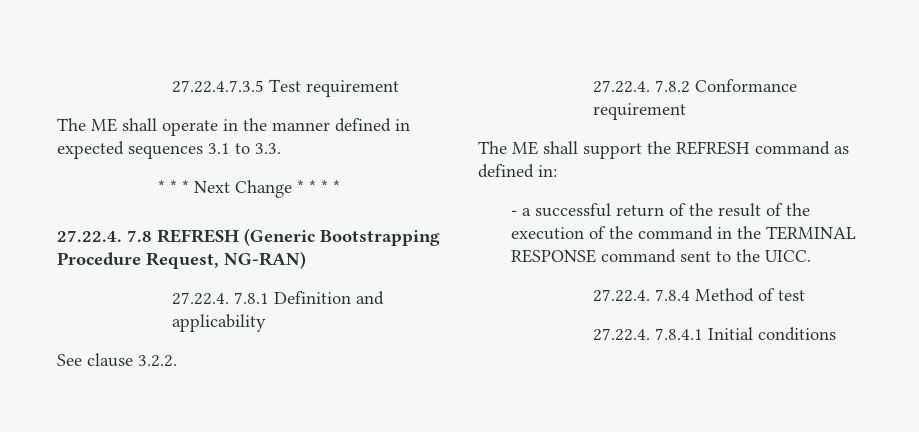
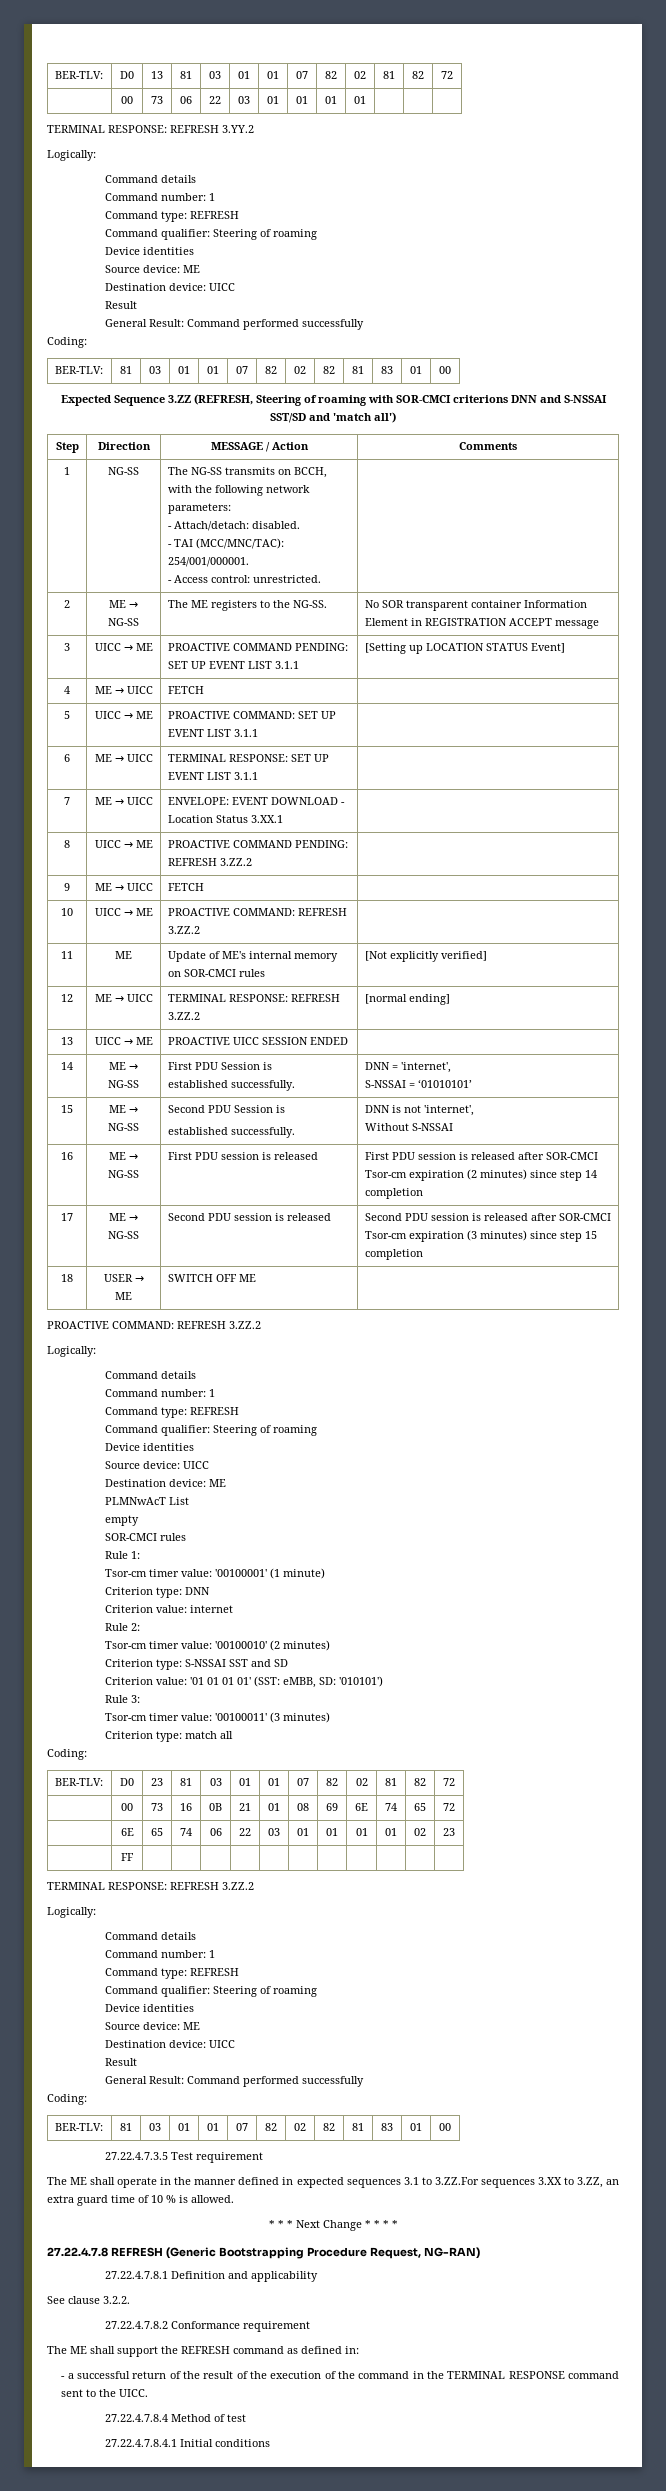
(172, 86) none -> [54,71,103,79] [120,71,134,79] [151,71,163,79] [180,71,192,79] [209,71,221,79] [238,71,250,79] [267,71,279,79] [296,71,308,79] [325,71,337,79] [354,71,366,79] [383,71,395,79] [412,71,424,79] [441,71,453,79] [121,96,133,104] [151,96,163,104] [180,96,192,104] [209,96,221,104] [238,96,250,104] [267,96,279,104] [296,96,308,104] [325,96,337,104] [354,96,366,104] [47,125,254,133] [47,150,96,161] [104,175,196,183] [104,193,215,201] [104,211,239,222] [104,229,317,240] [104,247,194,255] [104,265,200,273] [104,283,235,291] [104,301,137,309] [104,319,364,330] [47,337,87,348] [54,366,103,374] [120,366,132,374] [149,366,161,374] [178,366,190,374] [207,366,219,374] [236,366,248,374] [265,366,277,374] [294,366,306,374] [323,366,335,374] [352,366,364,374] [381,366,393,374] [410,366,422,374] [439,366,451,374] [60,394,607,406] [270,412,396,423] [55,442,79,453] [97,442,151,450] [210,442,309,452] [459,442,517,450] [64,467,70,475] [108,467,139,475] [167,467,327,478] [167,485,310,496] [167,503,231,514] [167,521,300,531] [167,538,284,549] [167,557,249,567] [167,575,321,583] [64,600,70,608] [109,600,138,608] [108,618,139,626] [167,600,327,611] [364,600,587,611] [364,618,599,629] [64,643,70,651] [94,643,153,651] [167,643,348,651] [167,661,299,669] [364,643,565,654] [64,686,70,694] [94,686,153,694] [167,686,204,694] [64,711,70,719] [94,711,153,719] [167,711,336,719] [167,729,258,737] [64,754,70,762] [94,754,153,762] [167,754,329,762] [167,772,258,780] [64,797,70,805] [94,797,153,805] [167,797,345,805] [167,815,283,823] [64,840,70,848] [94,840,153,848] [167,840,348,848] [167,858,252,866] [64,883,70,891] [94,883,153,891] [167,883,204,891] [61,908,73,916] [94,908,153,916] [167,908,347,916] [167,926,200,934] [61,951,73,959] [115,951,132,959] [167,951,338,962] [167,969,265,977] [364,951,487,962] [61,994,73,1002] [94,994,153,1002] [167,994,340,1002] [167,1012,200,1020] [364,994,450,1005] [61,1037,73,1045] [94,1037,153,1045] [167,1037,348,1045] [61,1062,73,1070] [109,1062,138,1070] [108,1080,139,1088] [167,1062,272,1070] [167,1080,295,1091] [364,1062,451,1073] [364,1079,472,1088] [61,1105,73,1113] [109,1105,138,1113] [108,1123,139,1131] [167,1105,285,1113] [167,1127,295,1138] [364,1105,474,1116] [364,1123,453,1131] [61,1152,73,1160] [109,1152,138,1160] [108,1170,139,1178] [167,1152,318,1160] [364,1152,598,1160] [364,1169,597,1181] [364,1188,423,1199] [61,1213,73,1221] [109,1213,138,1221] [108,1231,139,1239] [167,1213,331,1221] [364,1213,611,1221] [364,1230,597,1242] [364,1249,423,1260] [61,1274,73,1282] [103,1274,144,1282] [115,1292,132,1300] [167,1274,256,1282] [47,1321,261,1329] [47,1346,96,1357] [104,1371,196,1379] [104,1389,215,1397] [104,1407,239,1418] [104,1425,317,1436] [104,1443,194,1451] [104,1461,209,1469] [104,1479,226,1487] [104,1497,189,1505] [104,1515,139,1526] [104,1533,186,1541] [104,1551,140,1559] [104,1568,325,1579] [104,1587,210,1598] [104,1605,233,1613] [104,1623,140,1631] [104,1640,330,1651] [104,1659,288,1670] [104,1676,383,1688] [104,1695,140,1703] [104,1712,330,1723] [104,1731,233,1742] [47,1749,87,1760] [54,1778,103,1786] [120,1778,134,1786] [151,1778,163,1786] [180,1778,192,1786] [209,1778,222,1786] [239,1778,251,1786] [268,1778,280,1786] [297,1778,309,1786] [326,1778,338,1786] [355,1778,368,1786] [385,1778,397,1786] [414,1778,426,1786] [443,1778,455,1786] [121,1803,133,1811] [151,1803,163,1811] [180,1803,192,1811] [209,1803,222,1811] [239,1803,251,1811] [268,1803,280,1811] [297,1803,309,1811] [326,1803,338,1811] [355,1803,368,1811] [385,1803,397,1811] [414,1803,426,1811] [443,1803,455,1811] [120,1828,134,1836] [151,1828,163,1836] [180,1828,192,1836] [209,1828,222,1836] [239,1828,251,1836] [268,1828,280,1836] [297,1828,309,1836] [326,1828,338,1836] [355,1828,368,1836] [385,1828,397,1836] [414,1828,426,1836] [443,1828,455,1836] [121,1853,134,1861] [47,1882,254,1890] [47,1907,96,1918] [104,1932,196,1940] [104,1950,215,1958] [104,1968,239,1979] [104,1986,317,1997] [104,2004,194,2012] [104,2022,200,2030] [104,2040,235,2048] [104,2058,137,2066] [104,2076,364,2087] [47,2094,87,2105] [54,2123,103,2131] [120,2123,132,2131] [149,2123,161,2131] [178,2123,190,2131] [207,2123,219,2131] [236,2123,248,2131] [265,2123,277,2131] [294,2123,306,2131] [323,2123,335,2131] [352,2123,364,2131] [381,2123,393,2131] [410,2123,422,2131] [439,2123,451,2131] BER-TLV: | D0 | 13 | 81 | 03 | 01 | 01 | 07 | 82 | 02 | 81 | 82 | 72 // | 00 | 73 | 06 | 22 | 03 | 01 | 01 | 01 | 01 | | | // TERMINAL RESPONSE: REFRESH 3.YY.2 // Logically: // Command details // Command number: 1 // Command type: REFRESH // Command qualifier: Steering of roaming // Device identities // Source device: ME // Destination device: UICC // Result // General Result: Command performed successfully // Coding: // BER-TLV: | 81 | 03 | 01 | 01 | 07 | 82 | 02 | 82 | 81 | 83 | 01 | 00 // Expected Sequence 3.ZZ (REFRESH, Steering of roaming with SOR-CMCI criterions DNN and S-NSSAI SST/SD and 'match all') // Step | Direction | MESSAGE / Action | Comments // 1 | NG-SS | The NG-SS transmits on BCCH, with the following network parameters: // - Attach/detach: disabled. // - TAI (MCC/MNC/TAC): 254/001/000001. // - Access control: unrestricted. | // 2 | ME → NG-SS | The ME registers to the NG-SS. | No SOR transparent container Information Element in REGISTRATION ACCEPT message // 3 | UICC → ME | PROACTIVE COMMAND PENDING: SET UP EVENT LIST 3.1.1 | [Setting up LOCATION STATUS Event] // 4 | ME → UICC | FETCH | // 5 | UICC → ME | PROACTIVE COMMAND: SET UP EVENT LIST 3.1.1 | // 6 | ME → UICC | TERMINAL RESPONSE: SET UP EVENT LIST 3.1.1 | // 7 | ME → UICC | ENVELOPE: EVENT DOWNLOAD - Location Status 3.XX.1 | // 8 | UICC → ME | PROACTIVE COMMAND PENDING: REFRESH 3.ZZ.2 | // 9 | ME → UICC | FETCH | // 10 | UICC → ME | PROACTIVE COMMAND: REFRESH 3.ZZ.2 | // 11 | ME | Update of ME's internal memory on SOR-CMCI rules | [Not explicitly verified] // 12 | ME → UICC | TERMINAL RESPONSE: REFRESH 3.ZZ.2 | [normal ending] // 13 | UICC → ME | PROACTIVE UICC SESSION ENDED | // 14 | ME → NG-SS | First PDU Session is // established successfully. | DNN = 'internet', // S-NSSAI = ‘01010101’ // 15 | ME → NG-SS | Second PDU Session is // established successfully. | DNN is not 'internet', // Without S-NSSAI // 16 | ME → NG-SS | First PDU session is released | First PDU session is released after SOR-CMCI Tsor-cm expiration (2 minutes) since step 14 completion // 17 | ME → NG-SS | Second PDU session is released | Second PDU session is released after SOR-CMCI Tsor-cm expiration (3 minutes) since step 15 completion // 18 | USER → ME | SWITCH OFF ME | // PROACTIVE COMMAND: REFRESH 3.ZZ.2 // Logically: // Command details // Command number: 1 // Command type: REFRESH // Command qualifier: Steering of roaming // Device identities // Source device: UICC // Destination device: ME // PLMNwAcT List // empty // SOR-CMCI rules // Rule 1: // Tsor-cm timer value: '00100001' (1 minute) // Criterion type: DNN // Criterion value: internet // Rule 2: // Tsor-cm timer value: '00100010' (2 minutes) // Criterion type: S-NSSAI SST and SD // Criterion value: '01 01 01 01' (SST: eMBB, SD: '010101') // Rule 3: // Tsor-cm timer value: '00100011' (3 minutes) // Criterion type: match all // Coding: // BER-TLV: | D0 | 23 | 81 | 03 | 01 | 01 | 07 | 82 | 02 | 81 | 82 | 72 // | 00 | 73 | 16 | 0B | 21 | 01 | 08 | 69 | 6E | 74 | 65 | 72 // | 6E | 65 | 74 | 06 | 22 | 03 | 01 | 01 | 01 | 01 | 02 | 23 // | FF | | | | | | | | | | | // TERMINAL RESPONSE: REFRESH 3.ZZ.2 // Logically: // Command details // Command number: 1 // Command type: REFRESH // Command qualifier: Steering of roaming // Device identities // Source device: ME // Destination device: UICC // Result // General Result: Command performed successfully // Coding: // BER-TLV: | 81 | 03 | 01 | 01 | 07 | 82 | 02 | 82 | 81 | 83 | 01 | 00 //
[255,143,281,154] 3.3. -> [434,2177,619,2188] [47,2195,234,2206] 3.ZZ.For sequences 3.XX to 3.ZZ, an extra guard time of 10 % is allowed.
[57,230,152,242] 27.22.4. 7.8 -> [47,2247,108,2257] 27.22.4.7.8
[172,292,270,305] 27.22.4. 7.8.1 -> [104,2271,168,2279] 27.22.4.7.8.1
[593,80,691,93] 27.22.4. 7.8.2 -> [104,2321,168,2329] 27.22.4.7.8.2
[593,289,691,302] 27.22.4. 7.8.4 -> [104,2414,168,2422] 27.22.4.7.8.4
[593,328,704,341] 27.22.4. 7.8.4.1 -> [104,2439,177,2447] 27.22.4.7.8.4.1

